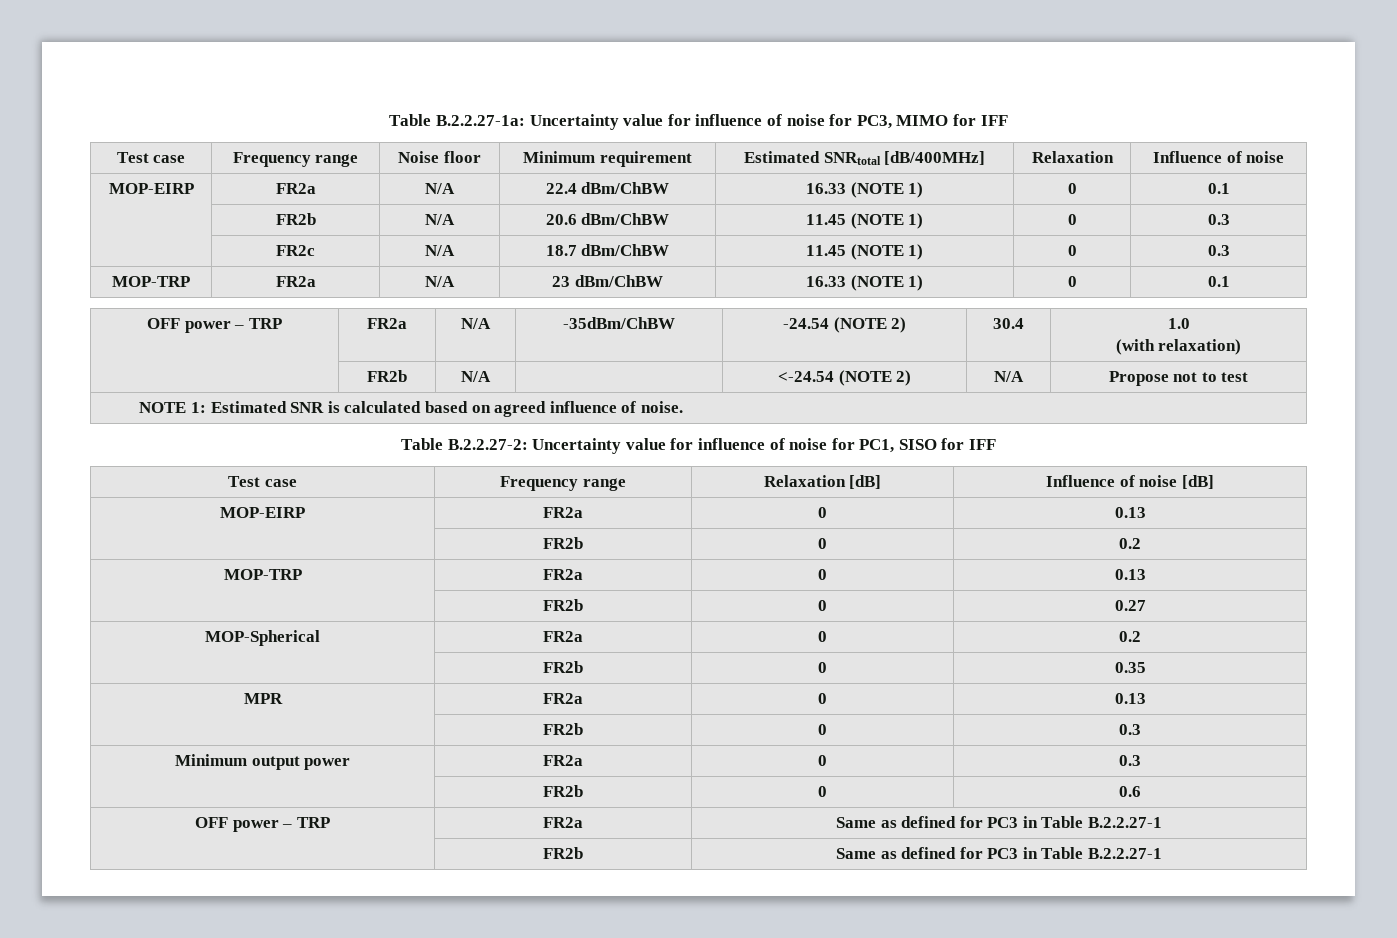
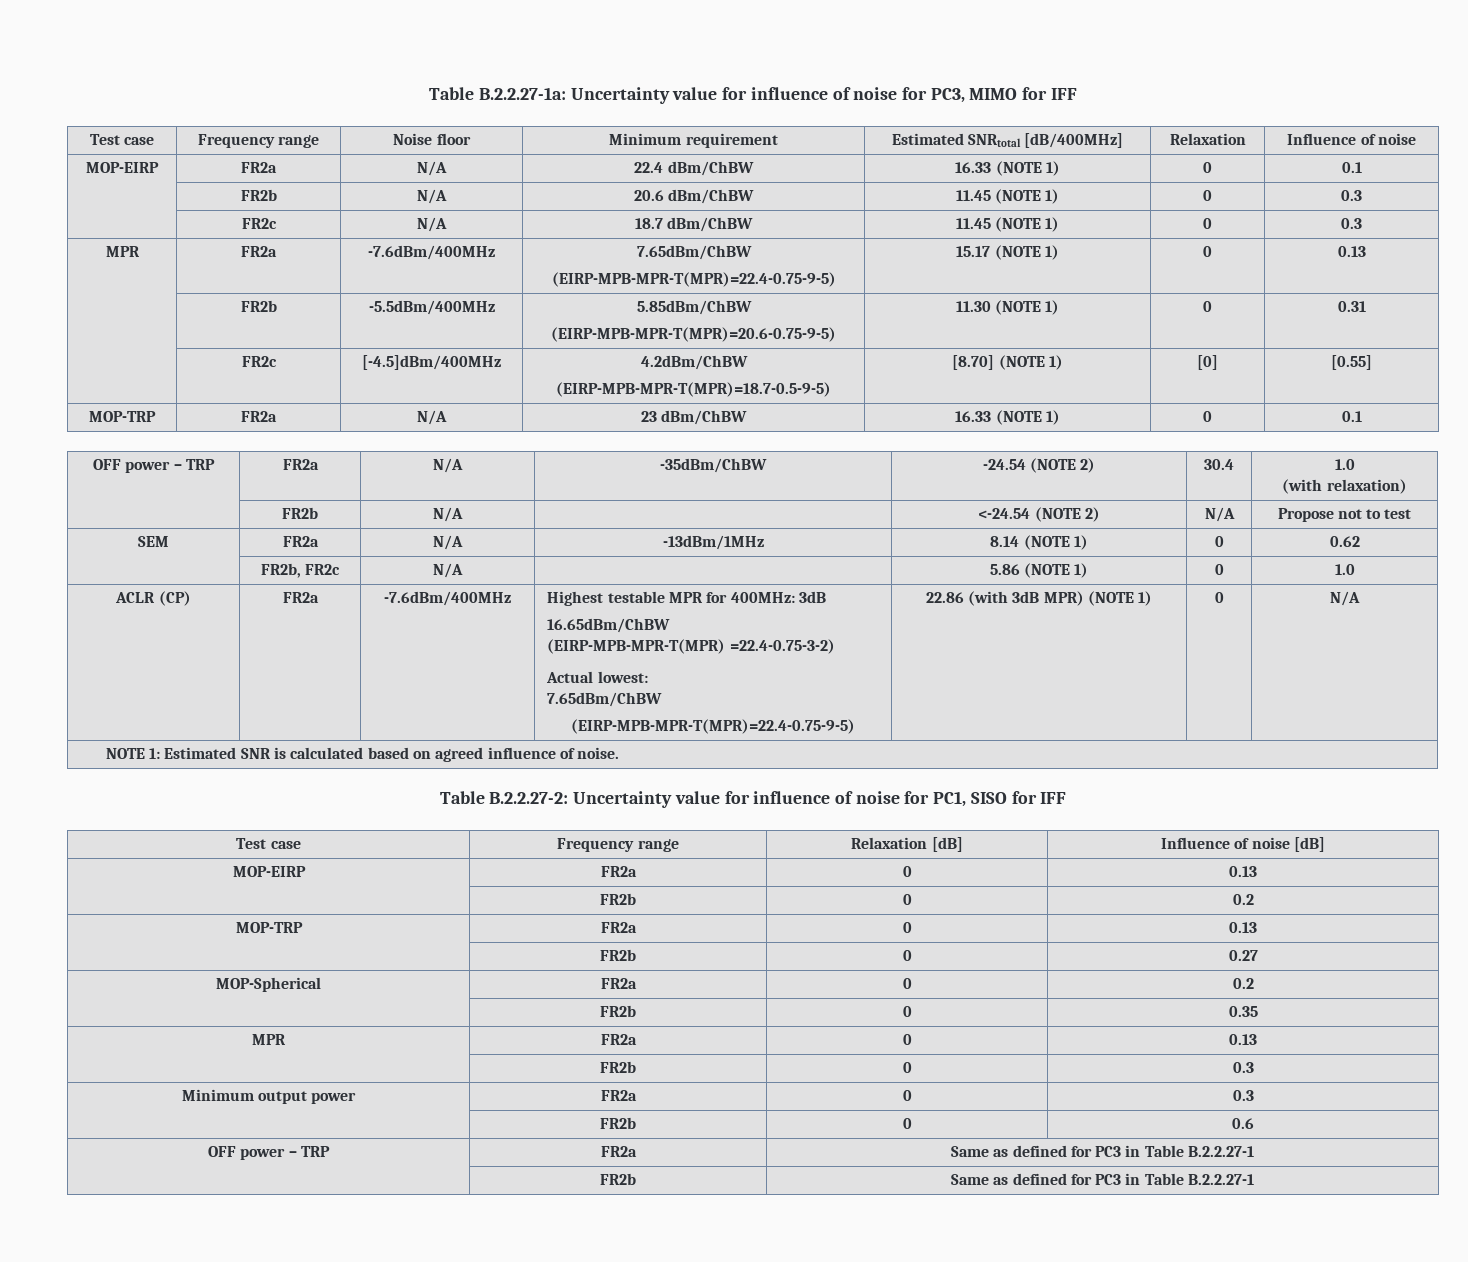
(1230, 250) none -> [105,246,140,257] [241,246,277,257] [368,245,495,260] [636,245,752,260] [551,272,836,287] [956,245,1059,260] [1203,246,1212,257] [1337,246,1366,257] [240,300,277,312] [368,300,495,315] [636,300,752,315] [551,327,836,342] [955,300,1060,315] [1203,301,1212,312] [1337,301,1366,312] [241,356,277,367] [362,355,501,370] [640,355,748,370] [556,382,831,397] [952,355,1063,370] [1197,355,1218,370] [1331,355,1372,370] // MPR | FR2a | -7.6dBm/400MHz | 7.65dBm/ChBW // (EIRP-MPB-MPR-T(MPR)=22.4-0.75-9-5) | 15.17 (NOTE 1) | 0 | 0.13 // | FR2b | -5.5dBm/400MHz | 5.85dBm/ChBW // (EIRP-MPB-MPR-T(MPR)=20.6-0.75-9-5) | 11.30 (NOTE 1) | 0 | 0.31 // | FR2c | [-4.5]dBm/400MHz | 4.2dBm/ChBW // (EIRP-MPB-MPR-T(MPR)=18.7-0.5-9-5) | [8.70] (NOTE 1) | [0] | [0.55]
(1249, 377) none -> [138,536,169,547] [282,536,319,547] [433,535,463,550] [662,535,764,550] [990,535,1088,550] [1214,536,1224,547] [1329,536,1360,547] [260,563,341,578] [433,563,463,578] [989,563,1089,578] [1214,564,1224,575] [1334,564,1355,575] [115,591,191,606] [282,592,319,603] [384,591,511,606] [547,591,826,606] [547,618,671,633] [547,639,835,654] [546,671,648,683] [547,692,663,707] [571,719,855,734] [925,591,1153,606] [1214,592,1224,603] [1330,591,1360,606] // SEM | FR2a | N/A | -13dBm/1MHz | 8.14 (NOTE 1) | 0 | 0.62 // | FR2b, FR2c | N/A | | 5.86 (NOTE 1) | 0 | 1.0 // ACLR (CP) | FR2a | -7.6dBm/400MHz | Highest testable MPR for 400MHz: 3dB // 16.65dBm/ChBW // (EIRP-MPB-MPR-T(MPR) =22.4-0.75-3-2) // Actual lowest: // 7.65dBm/ChBW // (EIRP-MPB-MPR-T(MPR)=22.4-0.75-9-5) | 22.86 (with 3dB MPR) (NOTE 1) | 0 | N/A

